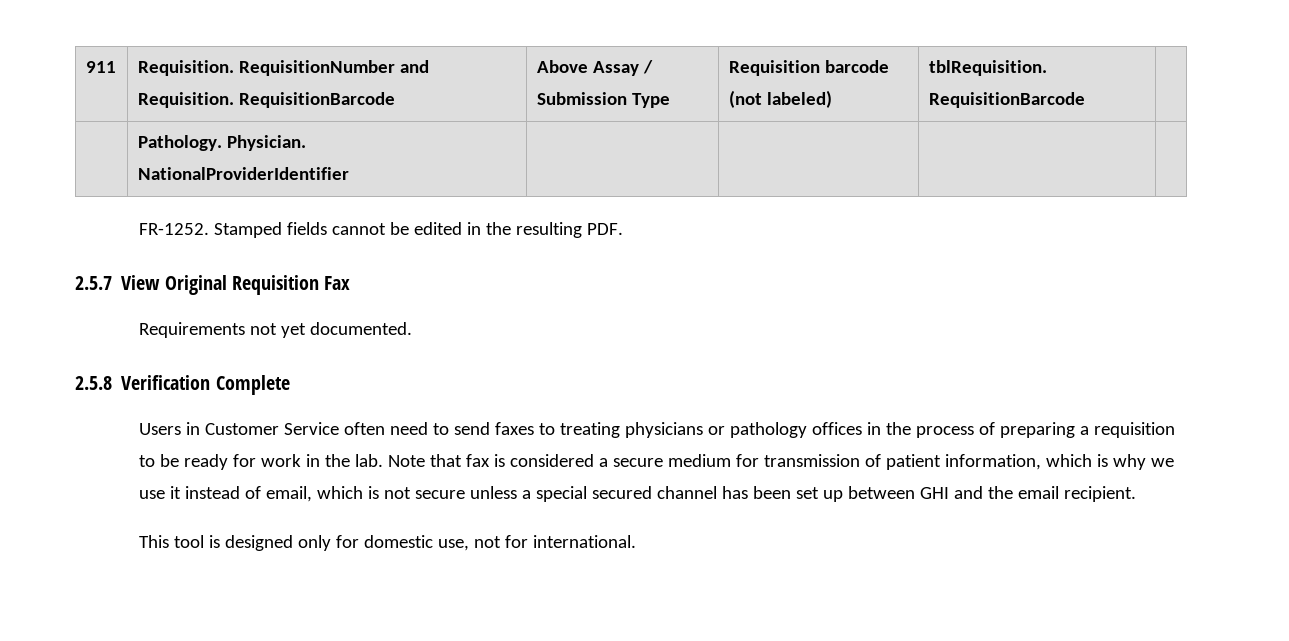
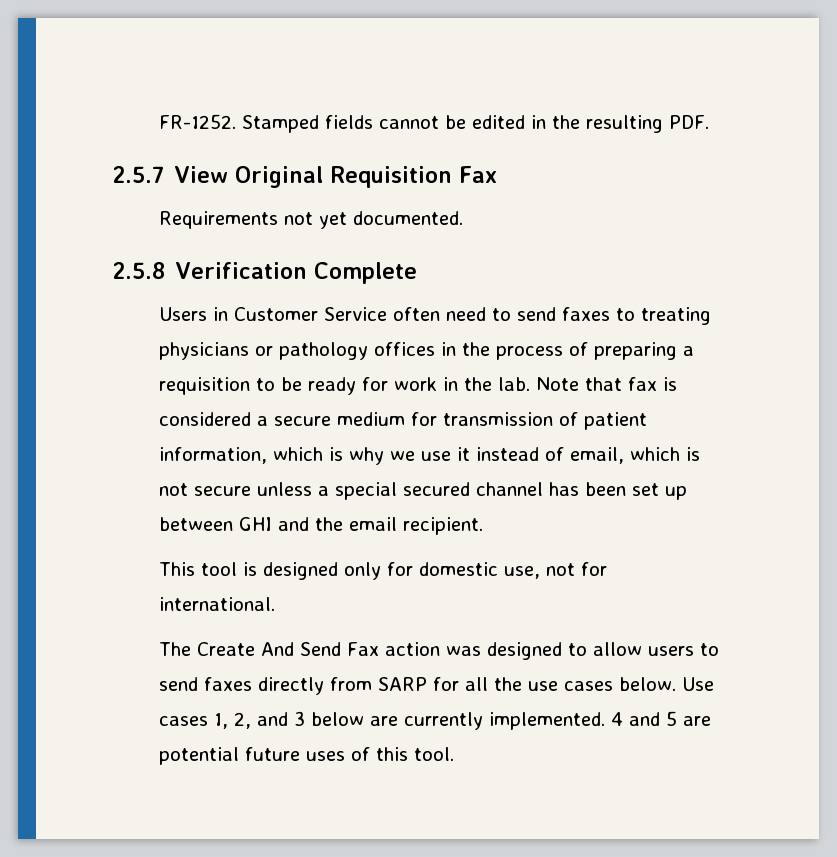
[85,61,116,73] [137,60,429,76] [137,92,395,108] [536,60,653,76] [536,92,670,108] [728,60,889,76] [728,90,832,108] [928,60,1047,76] [928,92,1085,108] [137,135,306,151] [137,167,349,180] 911 | Requisition. RequisitionNumber and Requisition. RequisitionBarcode | Above Assay / Submission Type | Requisition barcode (not labeled) | tblRequisition. RequisitionBarcode | // | Pathology. Physician. NationalProviderIdentifier | | | | // -> (159, 121) none
(637, 541) none -> [159,642,720,660] [159,677,715,695] [159,711,712,730] [159,747,455,765] // The Create And Send Fax action was designed to allow users to send faxes directly from SARP for all the use cases below. Use cases 1, 2, and 3 below are currently implemented. 4 and 5 are potential future uses of this tool.

